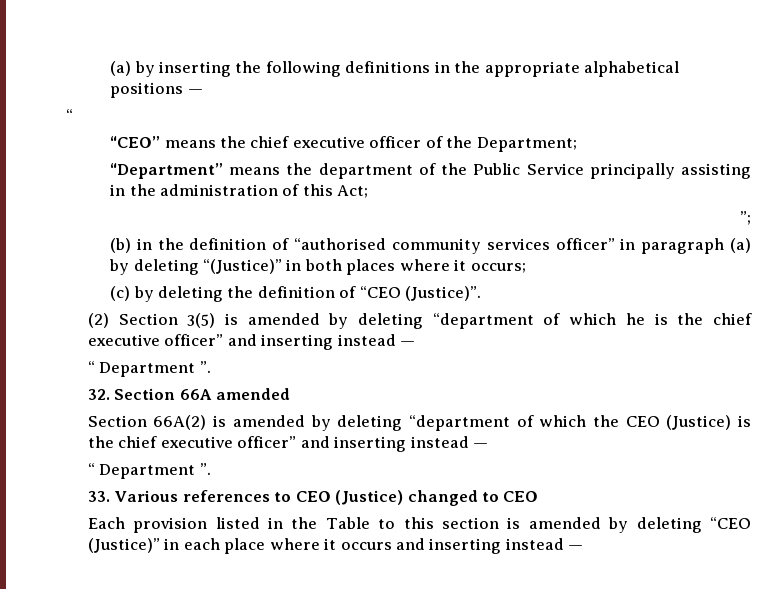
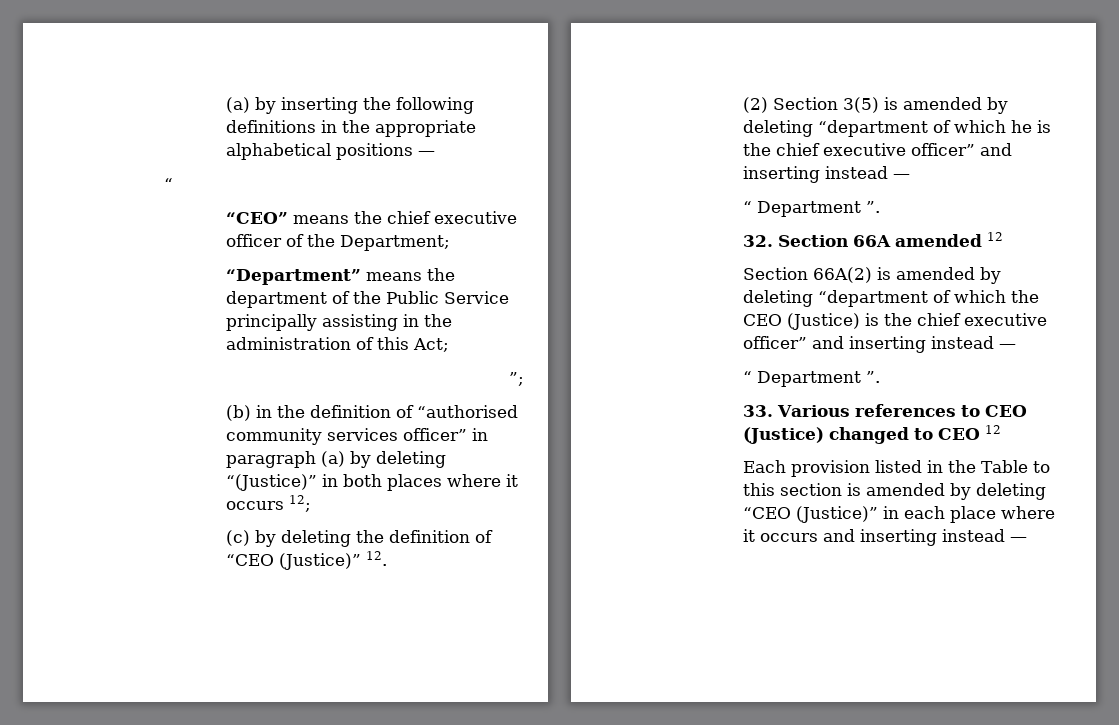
[470,263,526,273] occurs; -> [226,495,312,512] occurs 12;
[405,286,482,301] (Justice)”. -> [279,551,388,570] (Justice)” 12.
(291, 394) none -> [987,232,1004,241] 12
(539, 496) none -> [985,425,1002,434] 12

